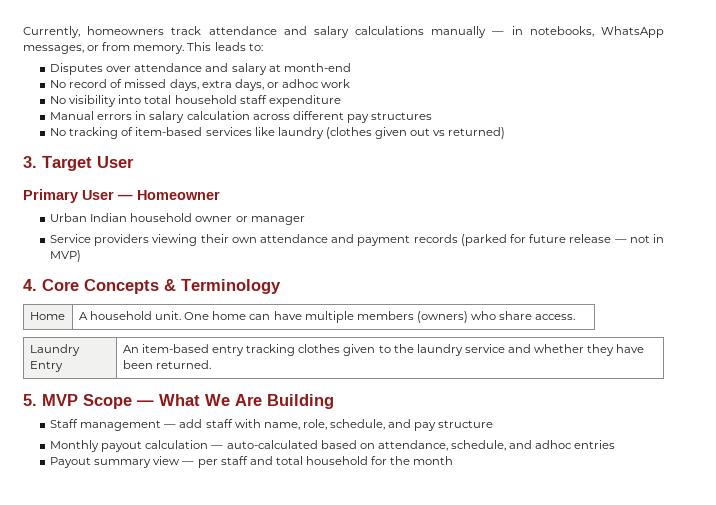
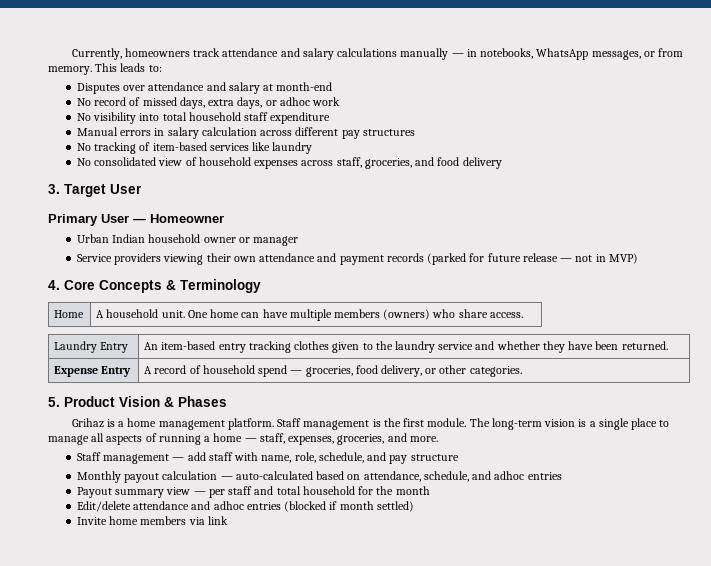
[325,127,506,139] (clothes given out vs returned) -> [76,157,502,169] // No consolidated view of household expenses across staff, groceries, and food delivery
[23,394,334,409] // 5. MVP Scope — What We Are Building -> [54,366,132,377] [144,365,522,377] [48,396,227,407] [71,418,670,430] [48,433,438,445] // Expense Entry | A record of household spend — groceries, food delivery, or other categories. // 5. Product Vision & Phases // Grihaz is a home management platform. Staff management is the first module. The long-term vision is a single place to manage all aspects of running a home — staff, expenses, groceries, and more.
(454, 460) none -> [76,501,414,512] [76,516,228,525] // Edit/delete attendance and adhoc entries (blocked if month settled) // Invite home members via link

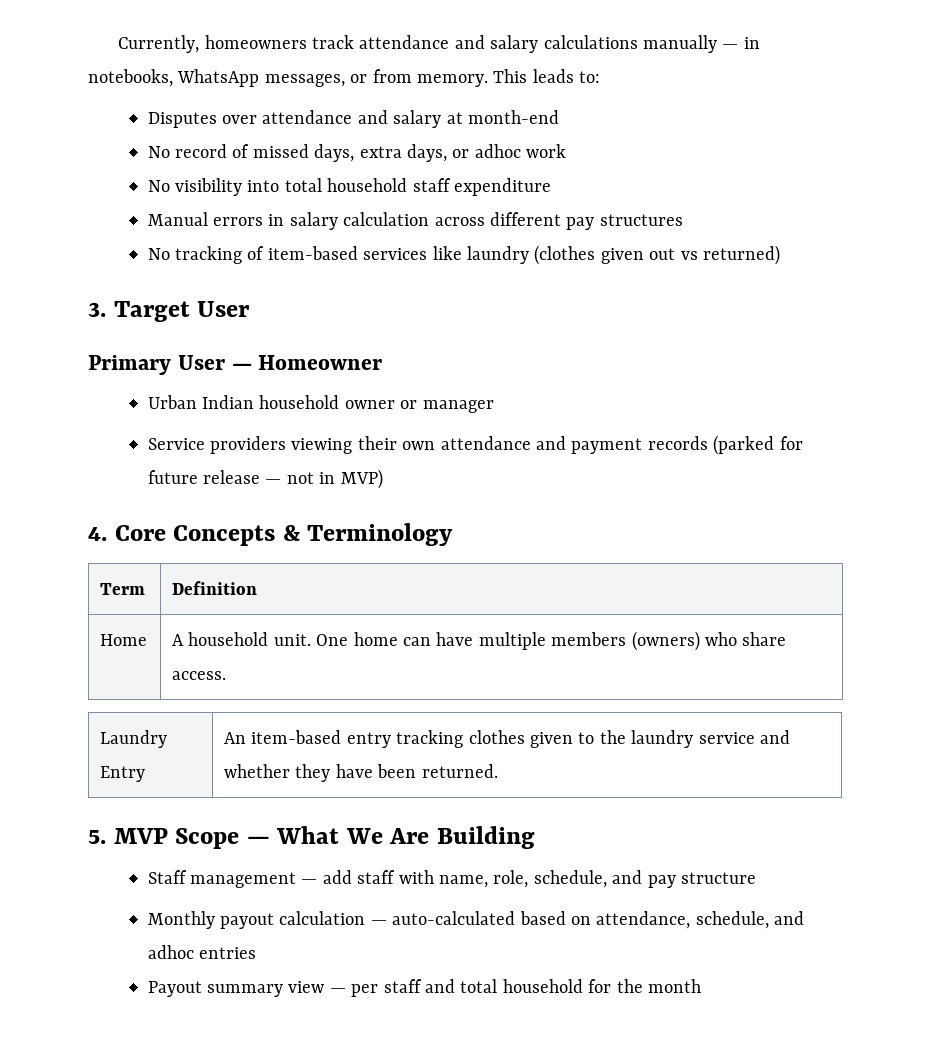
[76,157,502,169] // No consolidated view of household expenses across staff, groceries, and food delivery -> [534,245,780,265] (clothes given out vs returned)
(261, 286) none -> [100,583,146,595] [172,581,258,595] // Term | Definition
[54,366,132,377] [144,365,522,377] [48,396,227,407] [71,418,670,430] [48,433,438,445] // Expense Entry | A record of household spend — groceries, food delivery, or other categories. // 5. Product Vision & Phases // Grihaz is a home management platform. Staff management is the first module. The long-term vision is a single place to manage all aspects of running a home — staff, expenses, groceries, and more. -> [88,826,535,849] // 5. MVP Scope — What We Are Building
[76,501,414,512] [76,516,228,525] // Edit/delete attendance and adhoc entries (blocked if month settled) // Invite home members via link -> (701, 986) none

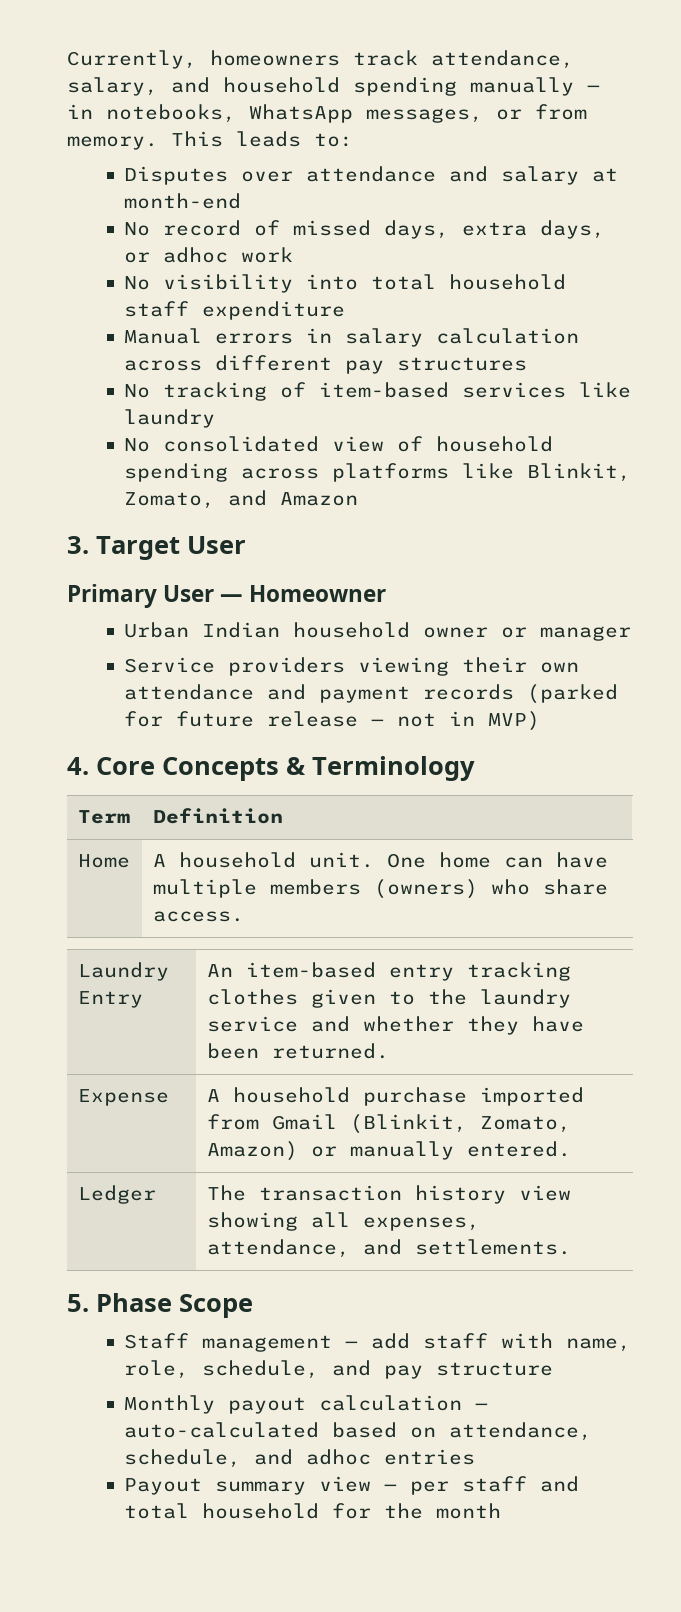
[359,35,638,53] attendance and salary calculations -> [431,50,574,69] [67,77,457,96] attendance, salary, and household spending
[534,245,780,265] (clothes given out vs returned) -> [123,436,553,452] [123,463,631,482] [123,490,358,509] // No consolidated view of household spending across platforms like Blinkit, Zomato, and Amazon
(498, 771) none -> [78,1089,170,1106] [207,1087,585,1106] [207,1114,572,1134] [207,1141,572,1161] [78,1185,157,1204] [207,1185,572,1204] [207,1212,481,1231] [207,1239,572,1258] // Expense | A household purchase imported from Gmail (Blinkit, Zomato, Amazon) or manually entered. // Ledger | The transaction history view showing all expenses, attendance, and settlements.
[113,828,168,844] MVP -> [96,1293,172,1312] Phase
[246,826,535,849] — What We Are Building -> (253, 1306) none

